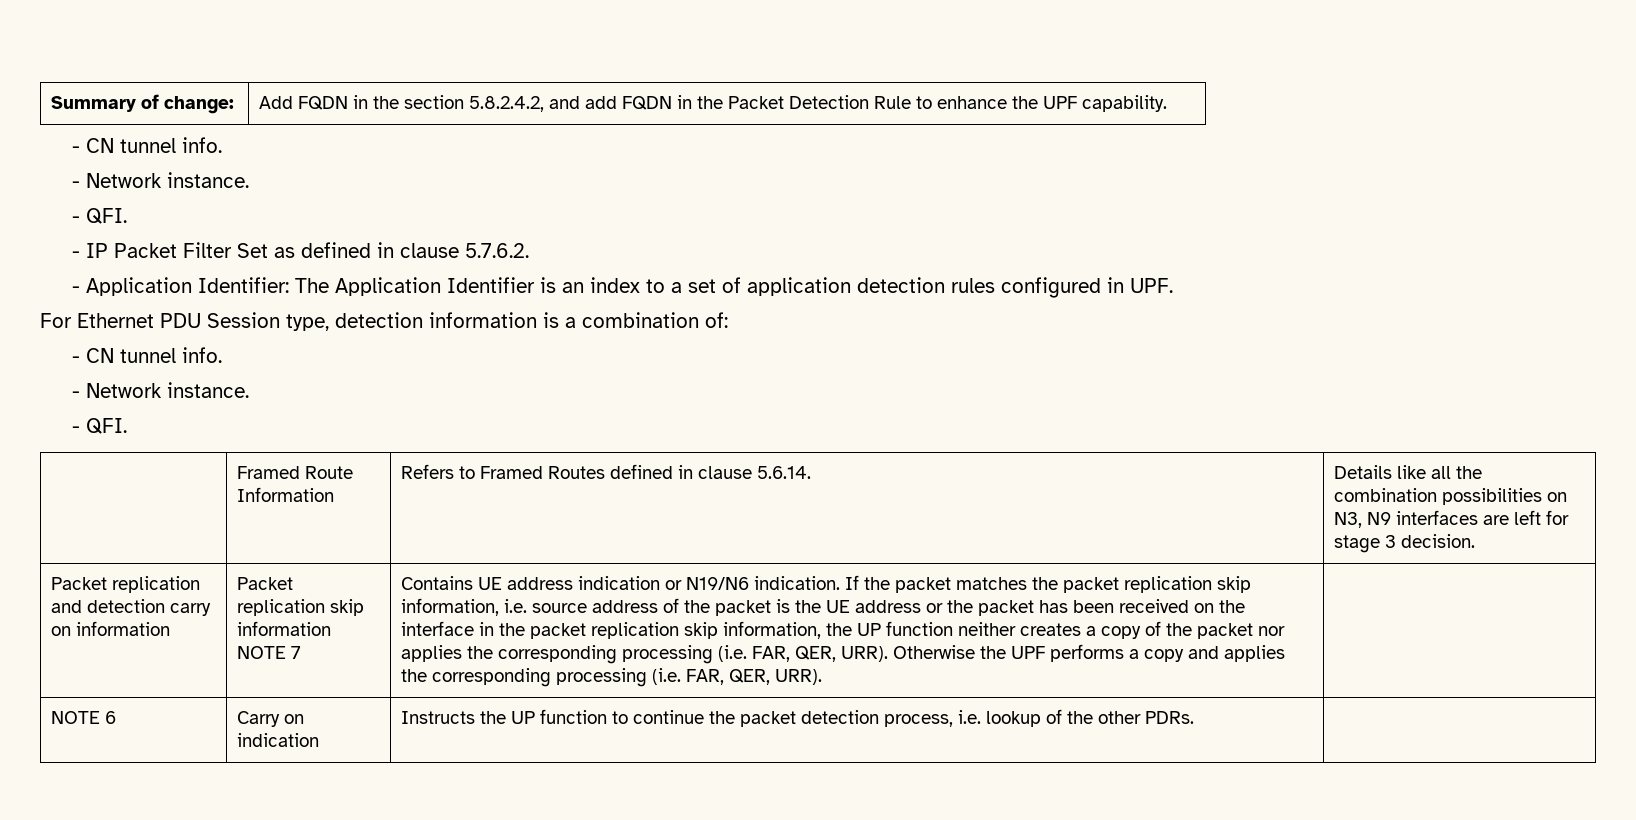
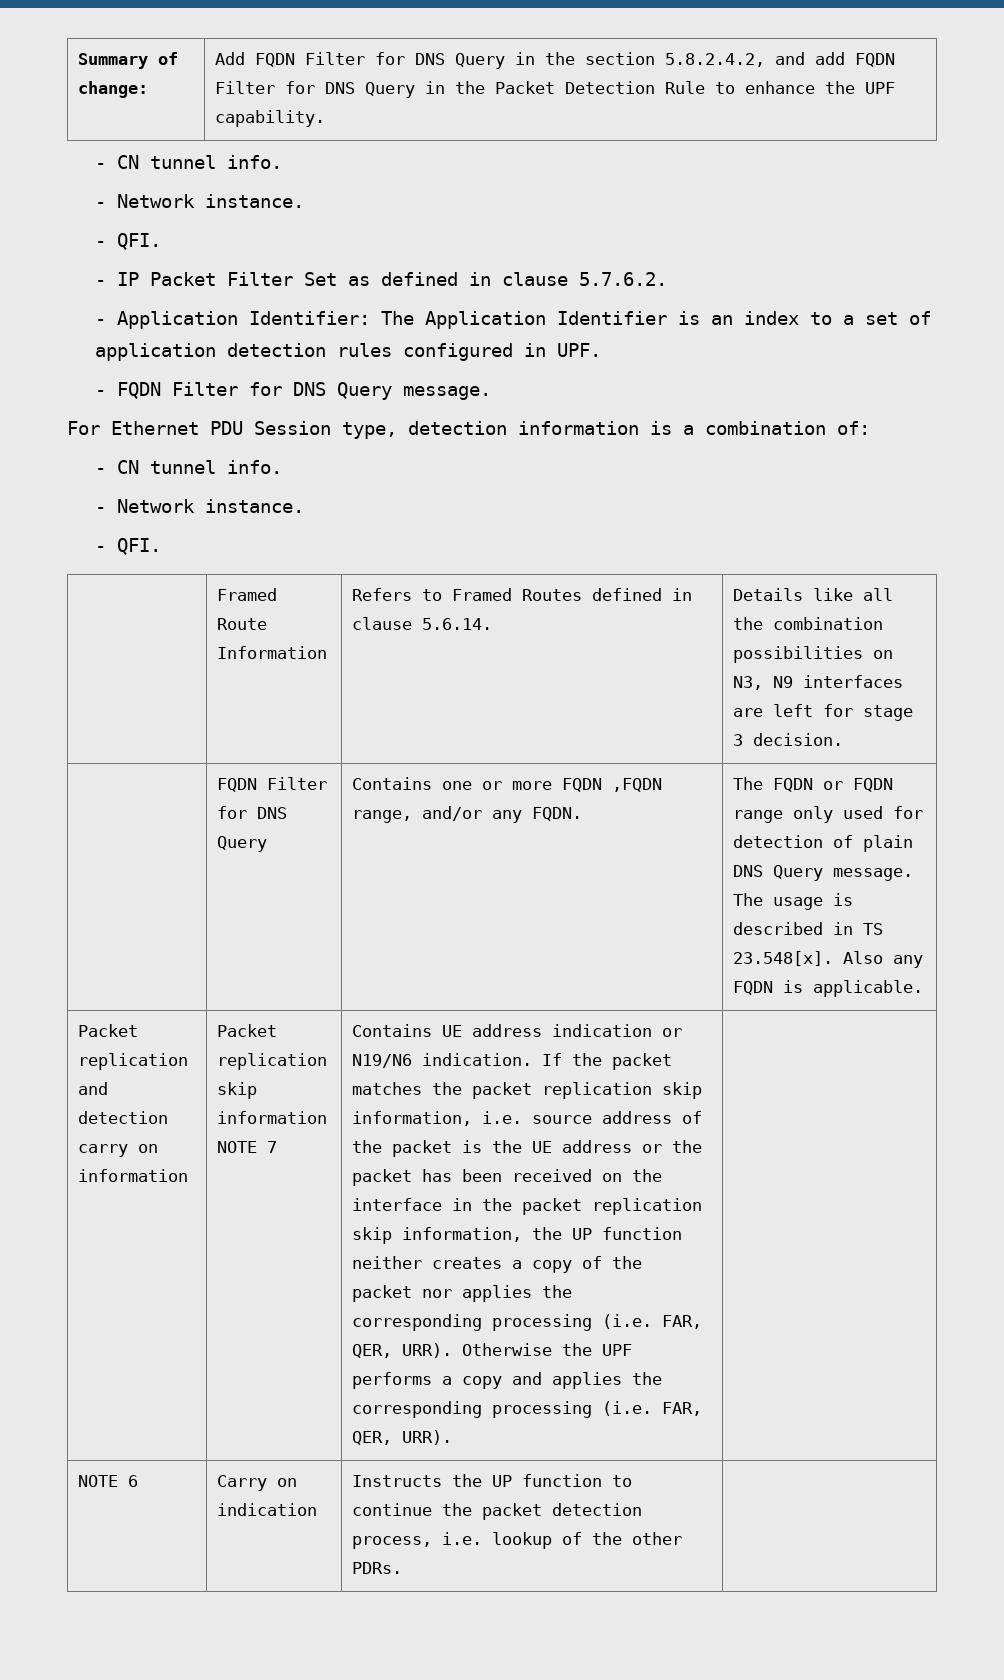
(348, 103) none -> [305,52,506,69] Filter for DNS Query
(672, 103) none -> [215,81,416,98] Filter for DNS Query
(1173, 285) none -> [94,382,491,400] // - FQDN Filter for DNS Query message.
(1475, 541) none -> [217,777,328,792] [217,806,288,819] [217,836,268,852] [352,777,663,792] [352,806,583,823] [733,777,894,792] [733,806,924,823] [733,835,914,852] [733,865,914,881] [733,893,854,910] [733,922,884,935] [733,951,924,968] [733,980,924,997] // | FQDN Filter for DNS Query | Contains one or more FQDN ,FQDN range, and/or any FQDN. | The FQDN or FQDN range only used for detection of plain DNS Query message. The usage is described in TS 23.548[x]. Also any FQDN is applicable.

